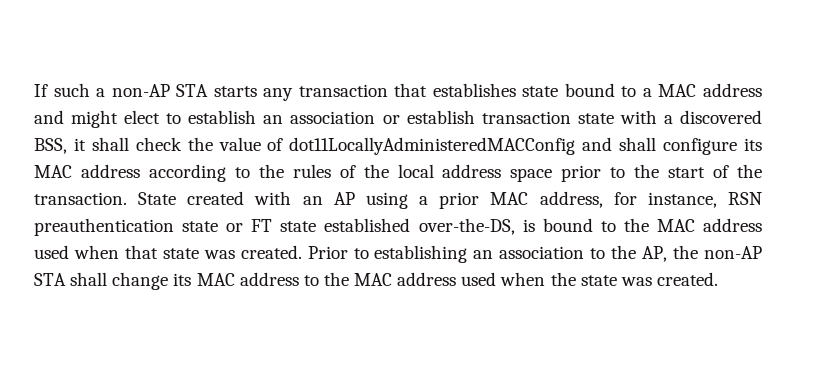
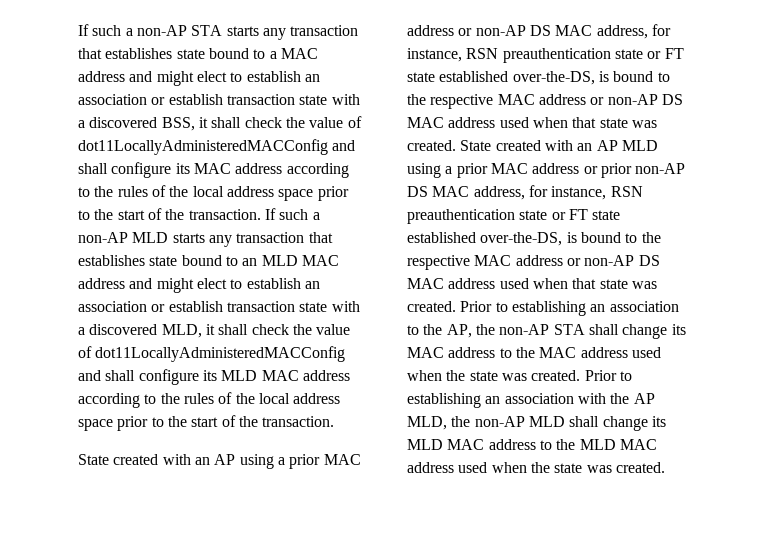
(127, 198) none -> [264,208,320,220] [78,232,333,247] [78,255,339,266] [78,278,320,293] [78,301,360,312] [78,324,351,338] [78,346,346,362] [78,369,350,385] [78,392,341,408] [78,415,335,431] If such a non-AP MLD starts any transaction that establishes state bound to an MLD MAC address and might elect to establish an association or establish transaction state with a discovered MLD, it shall check the value of dot11LocallyAdministeredMACConfig and shall configure its MLD MAC address according to the rules of the local address space prior to the start of the transaction. //
(529, 198) none -> [407,25,593,36] address or non-AP DS MAC
(649, 225) none -> [430,94,683,109] [407,117,657,128] [407,140,658,151] [407,163,686,178] [407,185,643,200] [407,209,621,224] [407,232,661,246] [407,255,660,270] respective MAC address or non-AP DS MAC address used when that state was created. State created with an AP MLD using a prior MAC address or prior non-AP DS MAC address, for instance, RSN preauthentication state or FT state established over-the-DS, is bound to the respective MAC address or non-AP DS
(718, 279) none -> [584,370,632,381] [407,393,655,408] [407,416,666,431] [407,439,657,450] [407,462,665,473] Prior to establishing an association with the AP MLD, the non-AP MLD shall change its MLD MAC address to the MLD MAC address used when the state was created.

